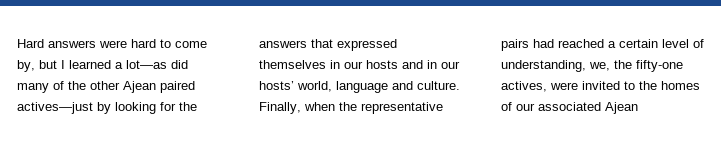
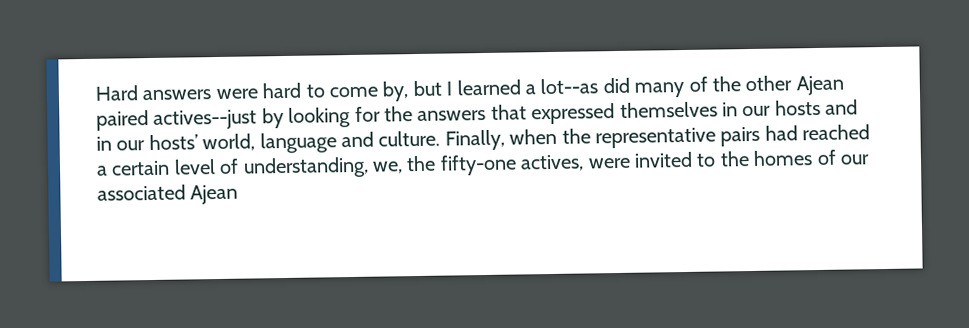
[126,60,167,69] lot—as -> [540,78,599,95] lot--as
[17,102,93,114] actives—just -> [153,109,258,130] actives--just

